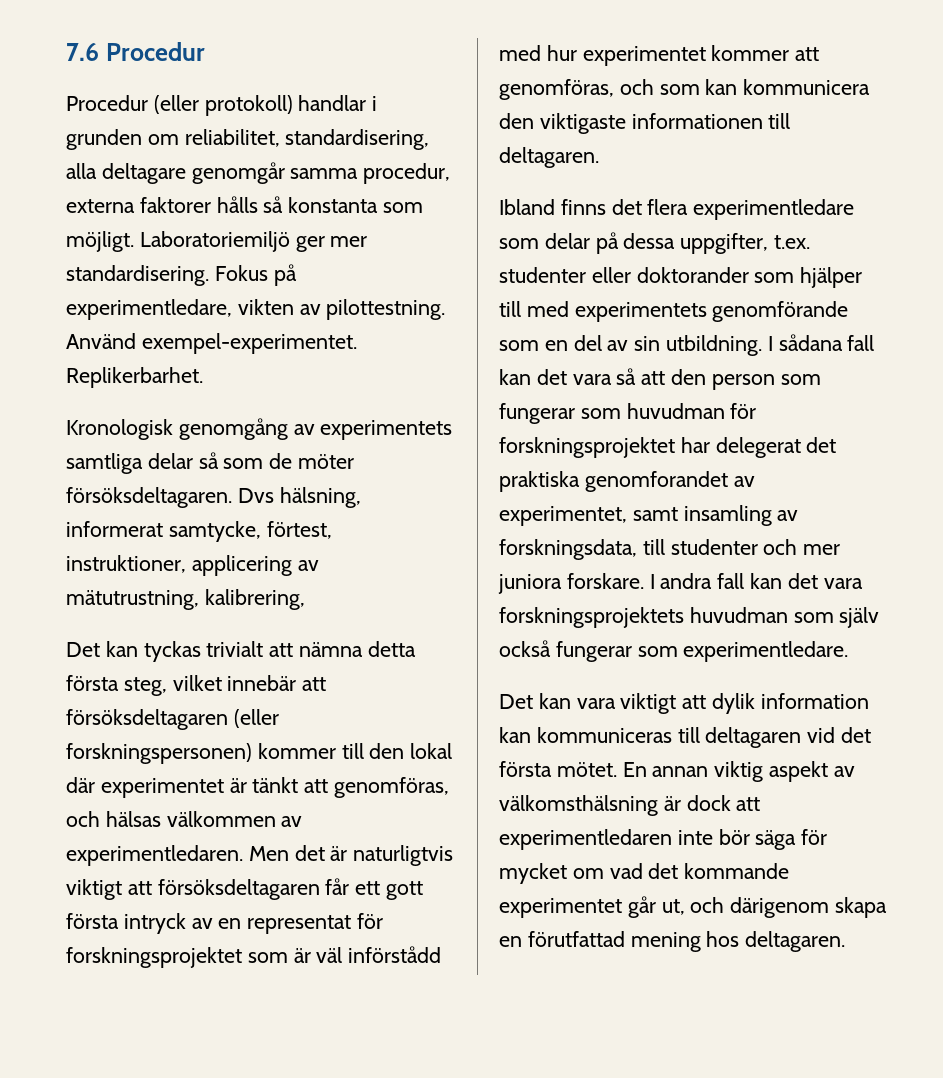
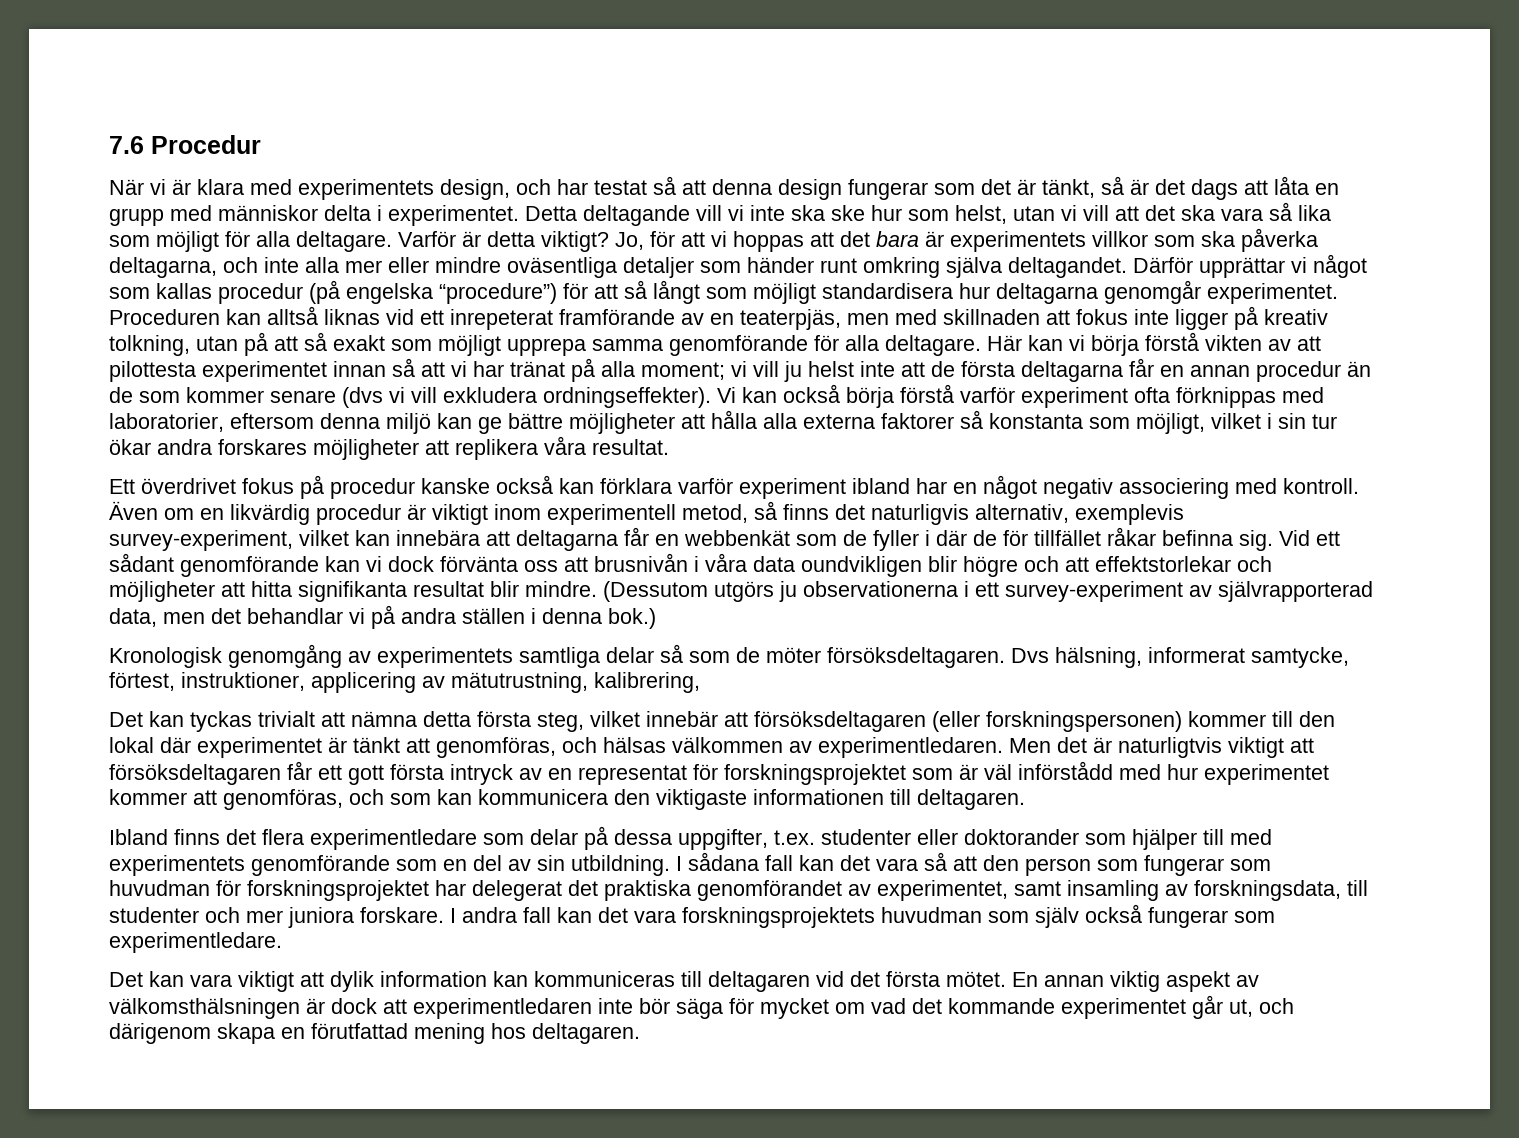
[66,95,378,116] [66,129,430,150] [66,162,451,184] Procedur (eller protokoll) handlar i grunden om reliabilitet, standardisering, alla deltagare genomgår samma procedur, -> [109,176,1339,200] [109,202,1331,226] [109,228,1318,252] [109,254,1367,278] [109,280,1338,304] [109,306,1328,330] [109,332,1321,356] [109,358,1371,382] [109,384,1324,408] [109,410,797,434] När vi är klara med experimentets design, och har testat så att denna design fungerar som det är tänkt, så är det dags att låta en grupp med människor delta i experimentet. Detta deltagande vill vi inte ska ske hur som helst, utan vi vill att det ska vara så lika som möjligt för alla deltagare. Varför är detta viktigt? Jo, för att vi hoppas att det bara är experimentets villkor som ska påverka deltagarna, och inte alla mer eller mindre oväsentliga detaljer som händer runt omkring själva deltagandet. Därför upprättar vi något som kallas procedur (på engelska “procedure”) för att så långt som möjligt standardisera hur deltagarna genomgår experimentet. Proceduren kan alltså liknas vid ett inrepeterat framförande av en teaterpjäs, men med skillnaden att fokus inte ligger på kreativ tolkning, utan på att så exakt som möjligt upprepa samma genomförande för alla deltagare. Här kan vi börja förstå vikten av att pilottesta experimentet innan så att vi har tränat på alla moment; vi vill ju helst inte att de första deltagarna får en annan procedur än de som kommer senare (dvs vi vill exkludera ordningseffekter). Vi kan också börja förstå varför experiment ofta förknippas med laboratorier, eftersom denna miljö kan ge bättre möjligheter att hålla alla
[216,196,258,213] hålls -> (954, 421) none
[66,231,368,252] [66,264,297,286] [66,299,446,320] [66,333,357,354] [66,367,203,388] möjligt. Laboratoriemiljö ger mer standardisering. Fokus på experimentledare, vikten av pilottestning. Använd exempel-experimentet. Replikerbarhet. -> [1136,413,1337,434] [109,436,669,460] [109,475,1359,499] [109,501,1184,525] [109,527,1340,551] [109,553,1272,577] [109,581,1373,602] [109,605,656,629] möjligt, vilket i sin tur ökar andra forskares möjligheter att replikera våra resultat. // Ett överdrivet fokus på procedur kanske också kan förklara varför experiment ibland har en något negativ associering med kontroll. Även om en likvärdig procedur är viktigt inom experimentell metod, så finns det naturligvis alternativ, exemplevis survey-experiment, vilket kan innebära att deltagarna får en webbenkät som de fyller i där de för tillfället råkar befinna sig. Vid ett sådant genomförande kan vi dock förvänta oss att brusnivån i våra data oundvikligen blir högre och att effektstorlekar och möjligheter att hitta signifikanta resultat blir mindre. (Dessutom utgörs ju observationerna i ett survey-experiment av självrapporterad data, men det behandlar vi på andra ställen i denna bok.)
[584,471,728,492] genomforandet -> [697,880,842,901] genomförandet
[499,795,658,816] välkomsthälsning -> [109,998,300,1019] välkomsthälsningen

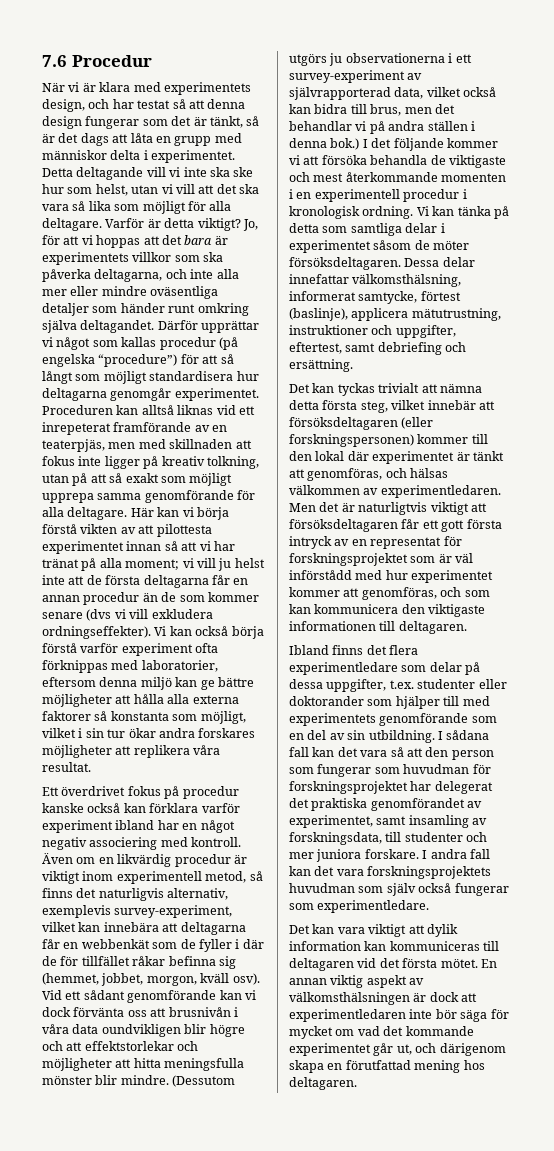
[1239,530,1273,551] sig. -> [218,956,236,969] [42,973,260,986] sig (hemmet, jobbet, morgon, kväll osv).
[298,581,484,602] signifikanta resultat -> [164,1058,245,1071] [42,1076,92,1085] meningsfulla mönster
(157, 617) none -> [426,87,497,97] [289,104,402,116] vilket också kan bidra till brus,
[109,644,1349,668] [109,672,700,693] // Kronologisk genomgång av experimentets samtliga delar så som de möter försöksdeltagaren. Dvs hälsning, informerat samtycke, förtest, instruktioner, applicering av mätutrustning, kalibrering, -> [362,138,498,151] [289,155,506,168] [289,172,507,182] [289,189,467,202] [289,206,509,219] [289,223,445,236] [289,240,470,253] [289,257,475,270] [289,274,462,287] [289,291,461,304] [289,308,501,321] [289,325,456,338] [289,342,467,355] [289,359,353,372] I det följande kommer vi att försöka behandla de viktigaste och mest återkommande momenten i en experimentell procedur i kronologisk ordning. Vi kan tänka på detta som samtliga delar i experimentet såsom de möter försöksdeltagaren. Dessa delar innefattar välkomsthälsning, informerat samtycke, förtest (baslinje), applicera mätutrustning, instruktioner och uppgifter, eftertest, samt debriefing och ersättning.

